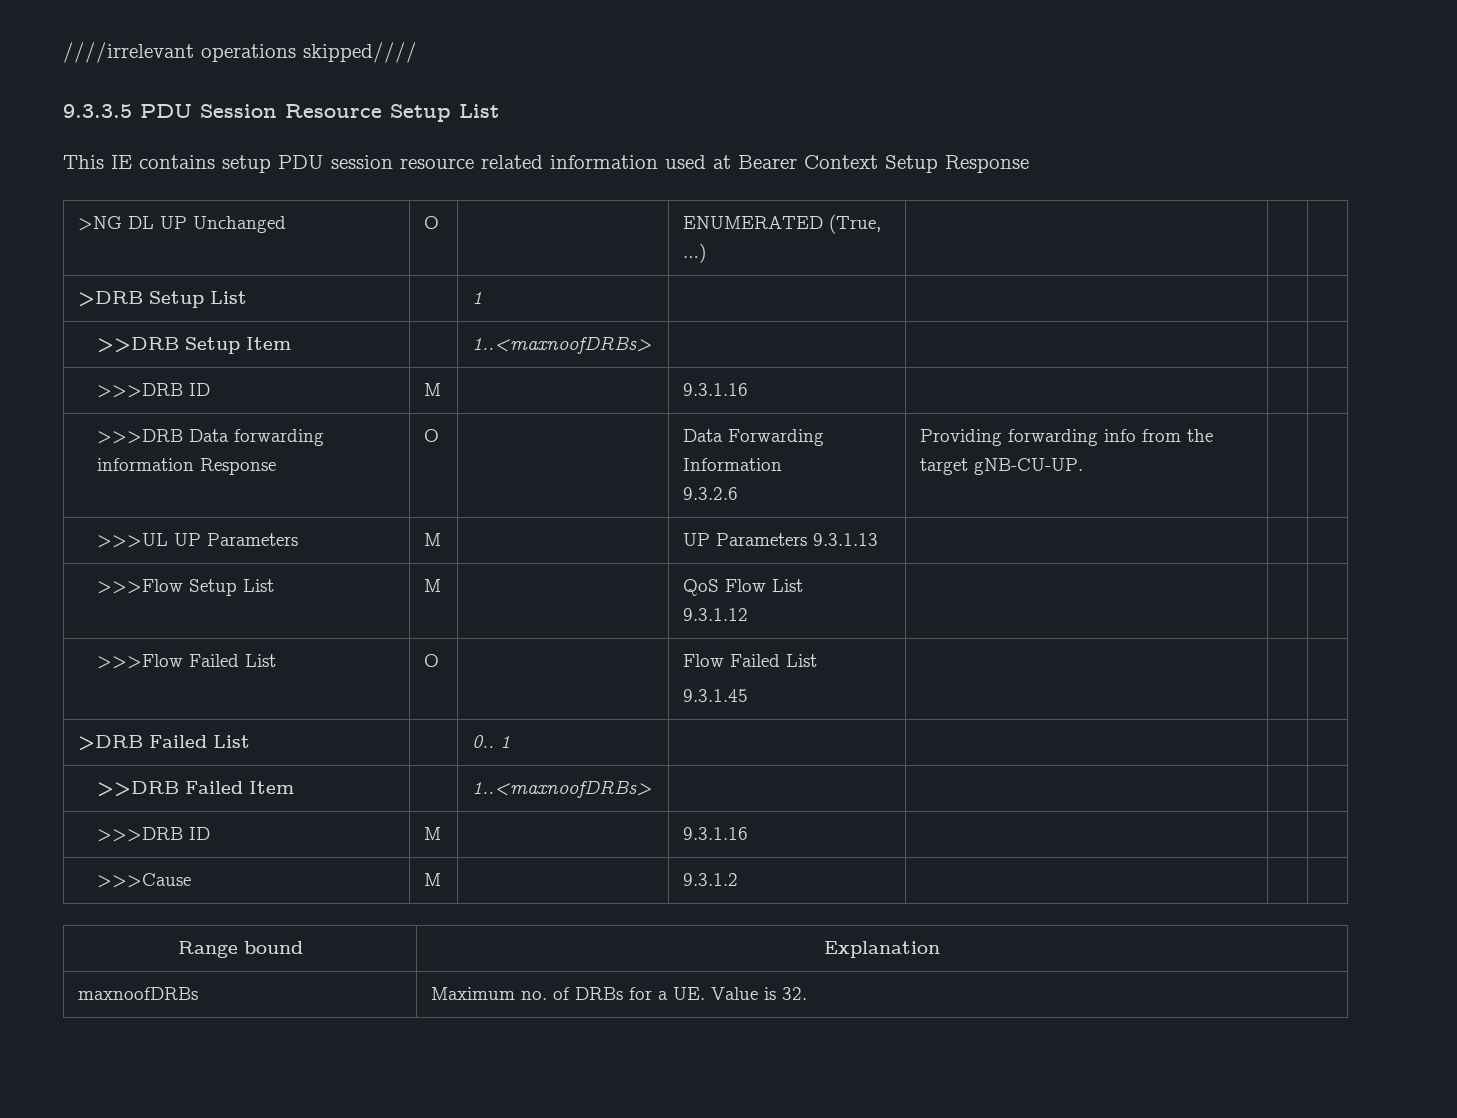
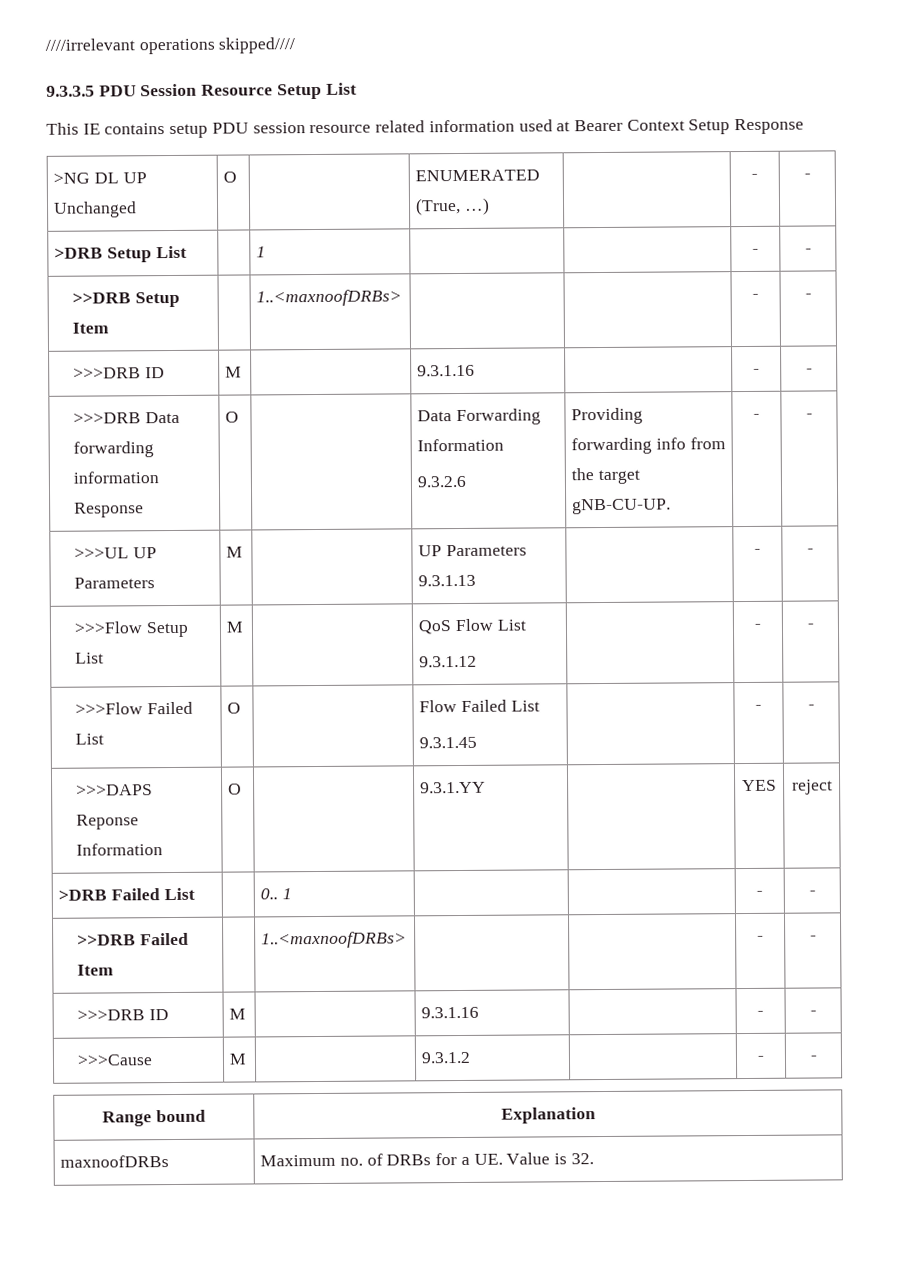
(706, 253) | -> [751,173,758,179] [803,173,811,179] - | -
(482, 298) | -> [752,248,759,254] [804,248,812,254] - | -
[96,383,210,398] [423,383,441,396] [682,383,748,396] | // >>>DRB ID | M | | 9.3.1.16 | | | -> [752,293,759,299] [804,293,812,299] [72,367,165,379] [225,366,243,378] [417,364,476,377] [753,368,760,374] [805,368,813,374] - | - // >>>DRB ID | M | | 9.3.1.16 | | - | -
(1083, 466) | -> [753,413,760,419] [805,413,813,419] - | -
(878, 539) | -> [754,548,761,554] [806,548,814,554] - | -
(748, 614) | -> [754,623,761,629] [806,623,814,629] - | -
(748, 695) | -> [755,704,762,710] [807,704,815,710] [75,784,153,796] [75,814,139,830] [75,843,163,856] [228,783,243,795] [420,781,487,794] [742,779,777,792] [791,779,833,795] - | - // >>>DAPS Reponse Information | O | | 9.3.1.YY | | YES | reject
(510, 742) | -> [756,890,763,896] [808,890,816,896] - | -
[96,827,210,842] [423,827,441,840] [682,827,748,840] | // >>>DRB ID | M | | 9.3.1.16 | | | -> [757,935,764,941] [809,935,817,941] [76,1009,169,1021] [229,1008,247,1020] [421,1006,480,1019] [757,1010,764,1016] [809,1010,817,1016] - | - // >>>DRB ID | M | | 9.3.1.16 | | - | -
(738, 879) | -> [757,1055,764,1061] [809,1055,817,1061] - | -

